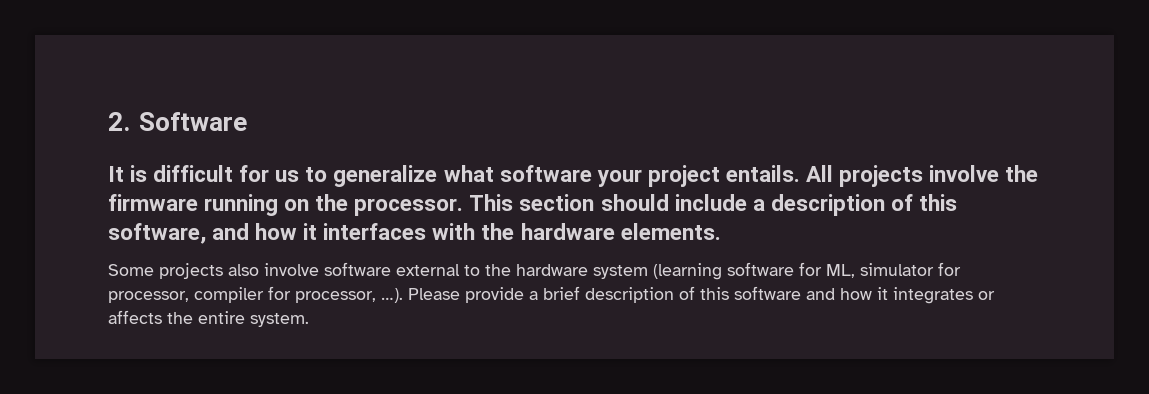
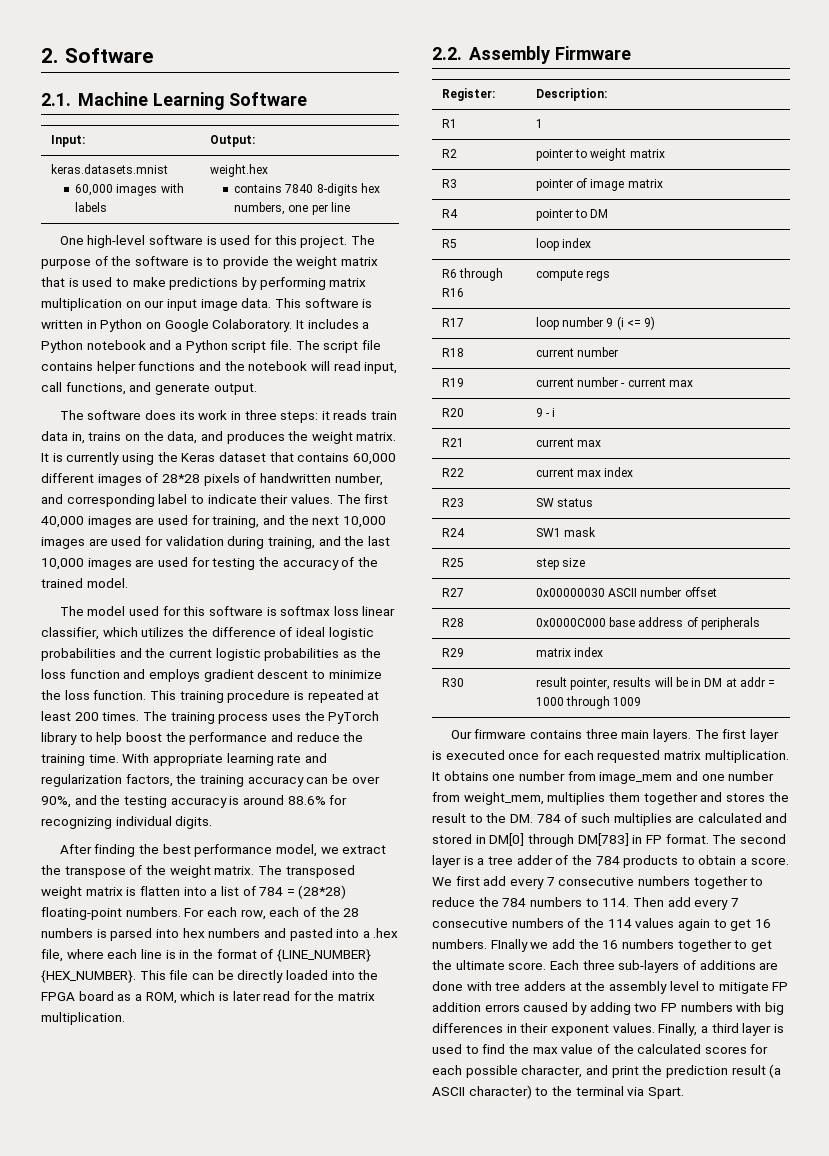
[108,165,1039,187] [108,194,957,216] [108,223,721,244] [108,262,961,280] [108,286,995,304] [108,310,309,327] It is difficult for us to generalize what software your project entails. All projects involve the firmware running on the processor. This section should include a description of this software, and how it interfaces with the hardware elements. // Some projects also involve software external to the hardware system (learning software for ML, simulator for processor, compiler for processor, …). Please provide a brief description of this software and how it integrates or affects the entire system. -> [41,92,308,110] [50,135,85,147] [209,135,255,147] [50,164,168,174] [75,183,184,196] [75,202,108,212] [209,164,268,177] [234,183,380,196] [234,202,350,215] [59,235,375,248] [41,256,378,269] [41,277,367,290] [41,298,373,311] [41,319,370,332] [41,340,381,353] [41,361,398,374] [41,382,257,395] [59,410,398,423] [41,431,397,444] [41,452,396,465] [41,473,383,486] [41,494,389,507] [41,515,386,528] [41,536,390,549] [41,557,378,570] [41,578,128,588] [59,606,396,616] [41,627,374,640] [41,648,381,661] [41,669,382,682] [41,690,380,703] [41,711,380,724] [41,732,364,745] [41,753,327,766] [41,774,380,787] [41,795,348,808] [41,816,213,829] [59,844,387,857] [41,865,355,878] [41,885,347,899] [41,907,360,920] [41,928,399,941] [41,949,371,962] [41,970,379,983] [41,991,376,1004] [41,1012,125,1025] [432,46,631,64] [441,88,495,101] [535,88,607,101] [441,119,457,128] [535,119,543,128] [441,149,457,158] [535,148,665,161] [441,179,457,188] [535,178,663,191] [441,209,458,218] [535,209,609,221] [441,239,457,248] [535,238,592,251] [441,268,504,281] [441,288,464,297] [535,269,611,281] [441,318,464,327] [535,316,656,330] [441,348,464,357] [535,347,619,357] [441,378,464,387] [535,377,693,387] [441,408,464,417] [535,408,556,417] [441,438,464,447] [535,438,602,447] [441,468,464,477] [535,467,634,477] [441,498,464,507] [535,498,594,507] [441,528,465,537] [535,527,597,537] [441,558,464,567] [535,558,586,570] [441,588,464,597] [535,587,717,597] [441,618,464,627] [535,617,760,630] [441,648,464,657] [535,647,604,657] [441,678,464,687] [535,677,776,690] [535,696,642,709] [450,729,779,742] [432,750,789,763] [432,771,775,784] [432,792,789,805] [432,813,788,826] [432,833,786,847] [432,855,789,868] [432,876,764,889] [432,897,739,910] [432,918,771,931] [432,939,772,952] [432,960,779,973] [432,981,789,994] [432,1002,784,1015] [432,1023,784,1036] [432,1044,769,1054] [432,1064,782,1078] [432,1085,684,1099] 2.1. Machine Learning Software // Input: | Output: // keras.datasets.mnist // 60,000 images with labels | weight.hex // contains 7840 8-digits hex numbers, one per line // One high-level software is used for this project. The purpose of the software is to provide the weight matrix that is used to make predictions by performing matrix multiplication on our input image data. This software is written in Python on Google Colaboratory. It includes a Python notebook and a Python script file. The script file contains helper functions and the notebook will read input, call functions, and generate output. // The software does its work in three steps: it reads train data in, trains on the data, and produces the weight matrix. It is currently using the Keras dataset that contains 60,000 different images of 28*28 pixels of handwritten number, and corresponding label to indicate their values. The first 40,000 images are used for training, and the next 10,000 images are used for validation during training, and the last 10,000 images are used for testing the accuracy of the trained model. // The model used for this software is softmax loss linear classifier, which utilizes the difference of ideal logistic probabilities and the current logistic probabilities as the loss function and employs gradient descent to minimize the loss function. This training procedure is repeated at least 200 times. The training process uses the PyTorch library to help boost the performance and reduce the training time. With appropriate learning rate and regularization factors, the training accuracy can be over 90%, and the testing accuracy is around 88.6% for recognizing individual digits. // After finding the best performance model, we extract the transpose of the weight matrix. The transposed weight matrix is flatten into a list of 784 = (28*28) floating-point numbers. For each row, each of the 28 numbers is parsed into hex numbers and pasted into a .hex file, where each line is in the format of {LINE_NUMBER} {HEX_NUMBER}. This file can be directly loaded into the FPGA board as a ROM, which is later read for the matrix multiplication. // 2.2. Assembly Firmware // Register: | Description: // R1 | 1 // R2 | pointer to weight matrix // R3 | pointer of image matrix // R4 | pointer to DM // R5 | loop index // R6 through R16 | compute regs // R17 | loop number 9 (i <= 9) // R18 | current number // R19 | current number - current max // R20 | 9 - i // R21 | current max // R22 | current max index // R23 | SW status // R24 | SW1 mask // R25 | step size // R27 | 0x00000030 ASCII number offset // R28 | 0x0000C000 base address of peripherals // R29 | matrix index // R30 | result pointer, results will be in DM at addr = 1000 through 1009 // Our firmware contains three main layers. The first layer is executed once for each requested matrix multiplication. It obtains one number from image_mem and one number from weight_mem, multiplies them together and stores the result to the DM. 784 of such multiplies are calculated and stored in DM[0] through DM[783] in FP format. The second layer is a tree adder of the 784 products to obtain a score. We first add every 7 consecutive numbers together to reduce the 784 numbers to 114. Then add every 7 consecutive numbers of the 114 values again to get 16 numbers. FInally we add the 16 numbers together to get the ultimate score. Each three sub-layers of additions are done with tree adders at the assembly level to mitigate FP addition errors caused by adding two FP numbers with big differences in their exponent values. Finally, a third layer is used to find the max value of the calculated scores for each possible character, and print the prediction result (a ASCII character) to the terminal via Spart.

